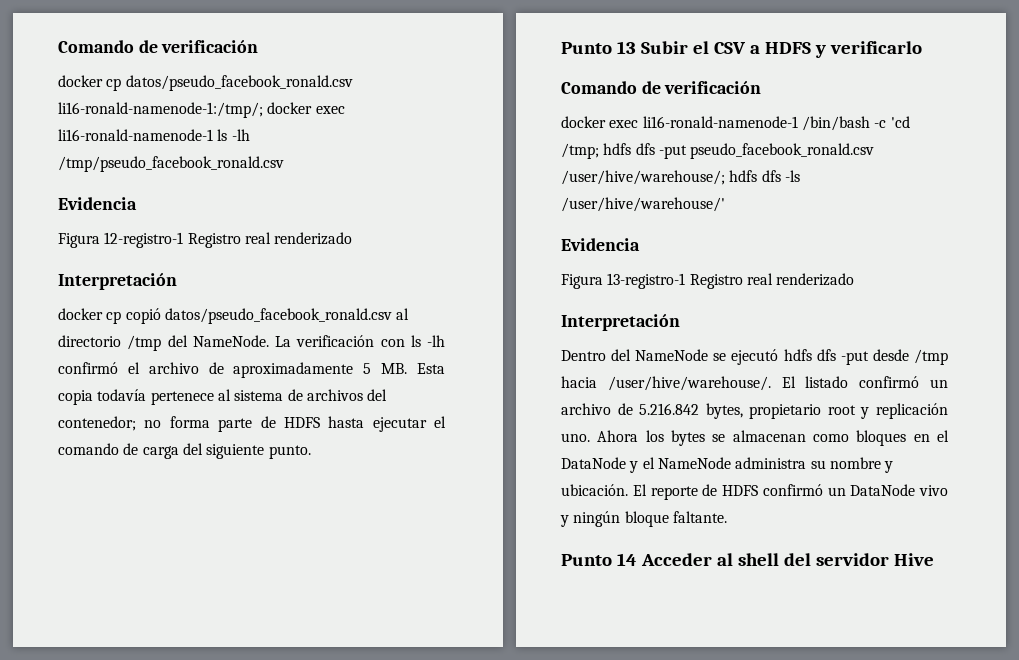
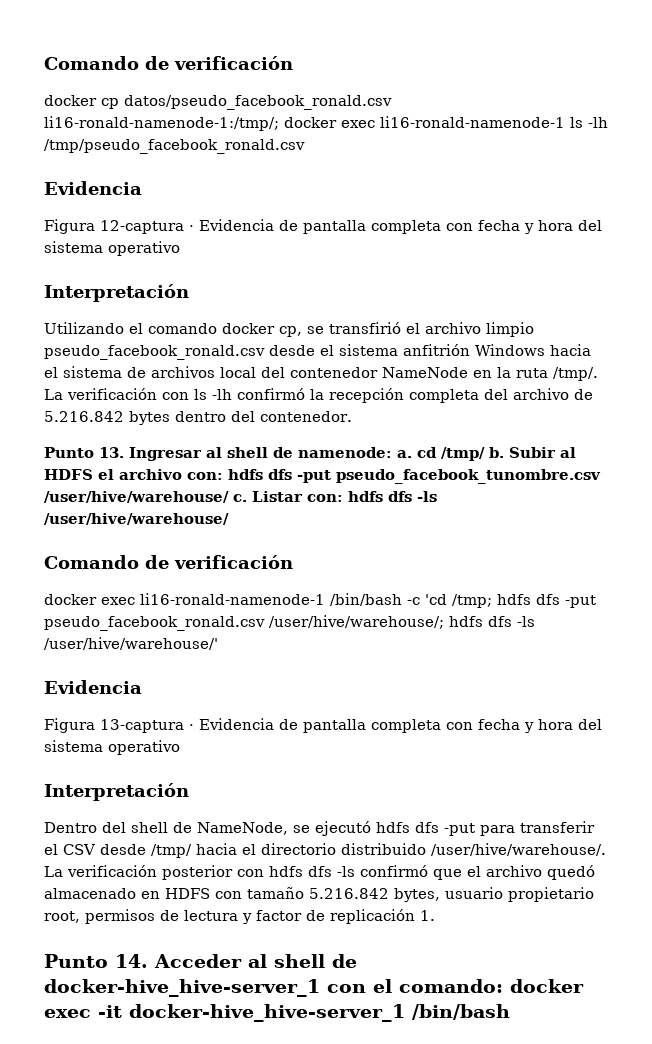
[104,232,353,248] [58,273,177,290] [58,308,410,324] [58,335,269,351] 12-registro-1 Registro real renderizado // Interpretación // docker cp copió datos/pseudo_facebook_ronald.csv al directorio /tmp del NameNode. -> [100,219,602,234] [44,241,180,256] [44,284,189,302] [44,322,534,337] [44,344,591,360] [44,366,598,381] 12-captura · Evidencia de pantalla completa con fecha y hora del sistema operativo // Interpretación // Utilizando el comando docker cp, se transfirió el archivo limpio pseudo_facebook_ronald.csv desde el sistema anfitrión Windows hacia el sistema de archivos local del contenedor NameNode en la ruta /tmp/.
[127,362,445,378] [58,389,388,405] [58,416,446,432] [58,443,311,459] [561,41,922,58] el archivo de aproximadamente 5 MB. Esta copia todavía pertenece al sistema de archivos del contenedor; no forma parte de HDFS hasta ejecutar el comando de carga del siguiente punto. // Punto 13 Subir el CSV a HDFS y verificarlo -> [310,388,593,403] [44,411,352,425] [44,447,576,461] [44,469,601,484] [44,491,437,503] [44,513,229,525] la recepción completa del archivo de 5.216.842 bytes dentro del contenedor. // Punto 13. Ingresar al shell de namenode: a. cd /tmp/ b. Subir al HDFS el archivo con: hdfs dfs -put pseudo_facebook_tunombre.csv /user/hive/warehouse/ c. Listar con: hdfs dfs -ls /user/hive/warehouse/
[607,273,855,289] 13-registro-1 Registro real renderizado -> [100,718,602,733] [44,740,180,755] 13-captura · Evidencia de pantalla completa con fecha y hora del sistema operativo
[635,349,709,361] NameNode -> [131,822,288,835] shell de NameNode,
[872,349,948,365] [561,376,948,391] [561,403,948,419] [561,430,949,446] [561,457,894,473] [561,484,948,500] [560,511,727,527] [561,553,637,566] desde /tmp hacia /user/hive/warehouse/. El listado confirmó un archivo de 5.216.842 bytes, propietario root y replicación uno. Ahora los bytes se almacenan como bloques en el DataNode y el NameNode administra su nombre y ubicación. El reporte de HDFS confirmó un DataNode vivo y ningún bloque faltante. // Punto 14 -> [480,821,595,836] [44,843,606,858] [44,865,595,880] [44,887,594,902] [44,909,435,924] [44,954,148,968] para transferir el CSV desde /tmp/ hacia el directorio distribuido /user/hive/warehouse/. La verificación posterior con hdfs dfs -ls confirmó que el archivo quedó almacenado en HDFS con tamaño 5.216.842 bytes, usuario propietario root, permisos de lectura y factor de replicación 1. // Punto 14.
[783,553,934,566] del servidor Hive -> [332,954,357,968] [44,979,584,997] [44,1004,510,1022] de docker-hive_hive-server_1 con el comando: docker exec -it docker-hive_hive-server_1 /bin/bash

